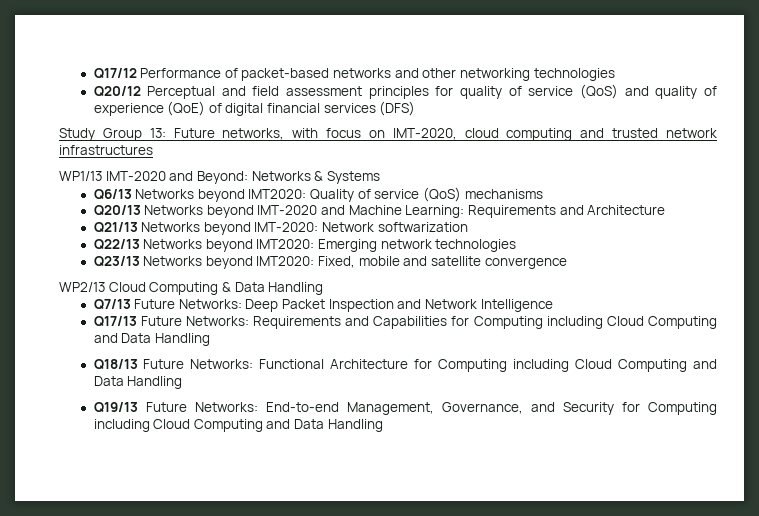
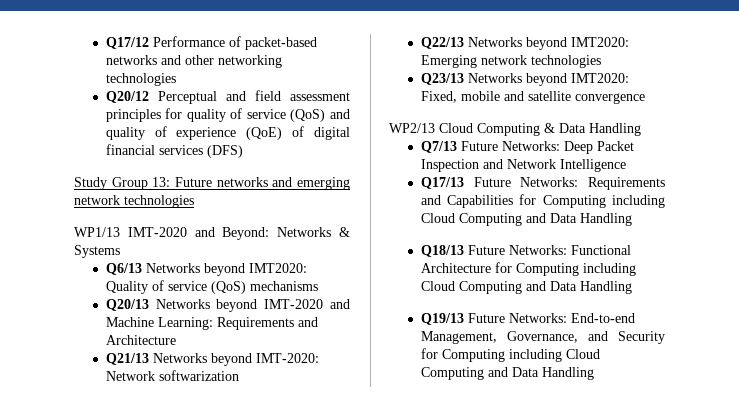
[222,128,717,141] [59,145,153,155] networks, with focus on IMT-2020, cloud computing and trusted network infrastructures -> [216,177,350,190] [74,195,194,208] networks and emerging network technologies

